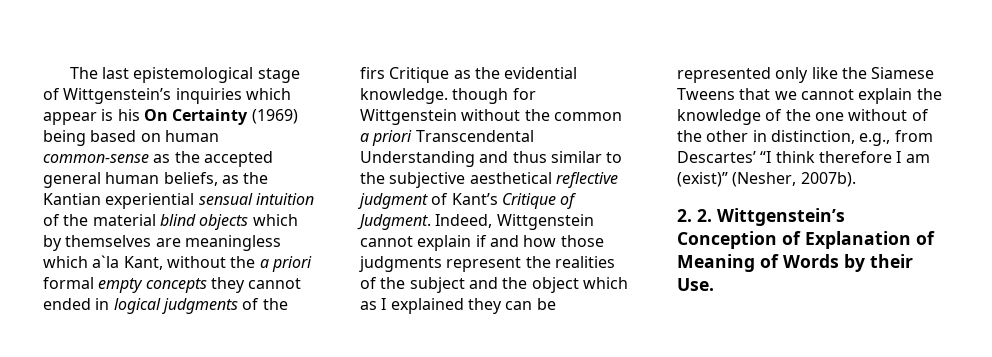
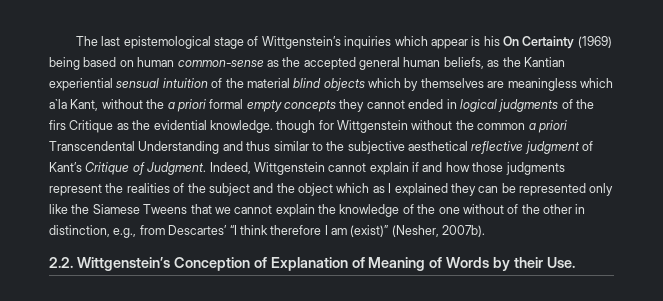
[677,209,712,222] 2. 2. -> [49,257,73,268] 2.2.

